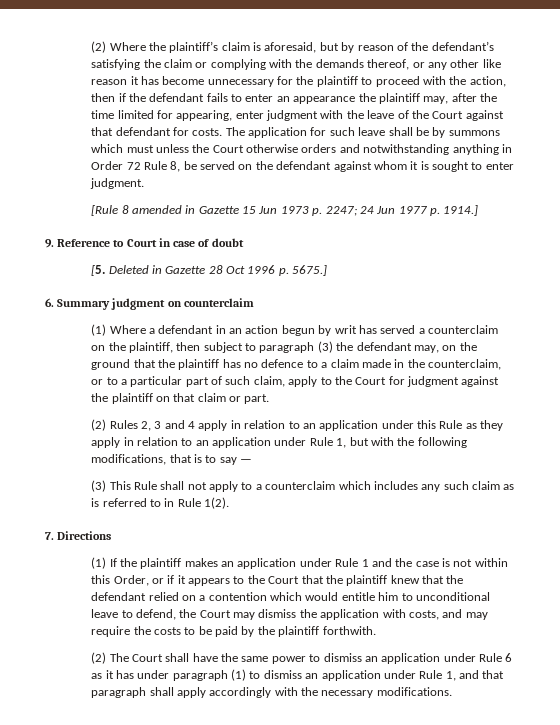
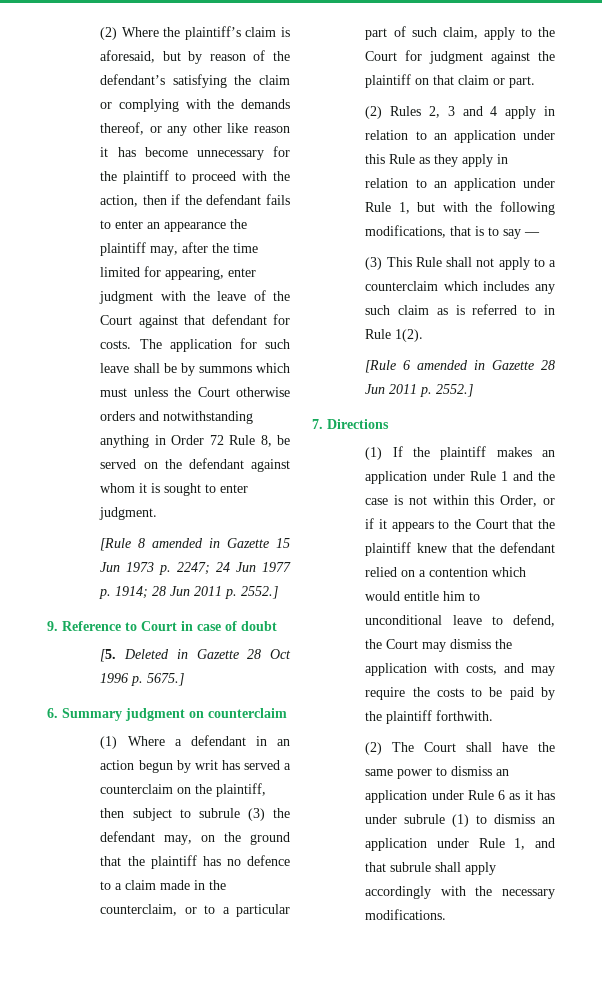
[443,205,479,216] 1914.] -> [115,586,279,599] 1914; 28 Jun 2011 p. 2552.]
[259,342,315,353] paragraph -> [198,808,240,818] subrule
(230, 503) none -> [365,360,555,373] [365,384,474,397] // [Rule 6 amended in Gazette 28 Jun 2011 p. 2552.]
[172,670,228,681] paragraph -> [404,814,446,824] subrule
[91,687,147,698] paragraph -> [390,862,432,872] subrule

